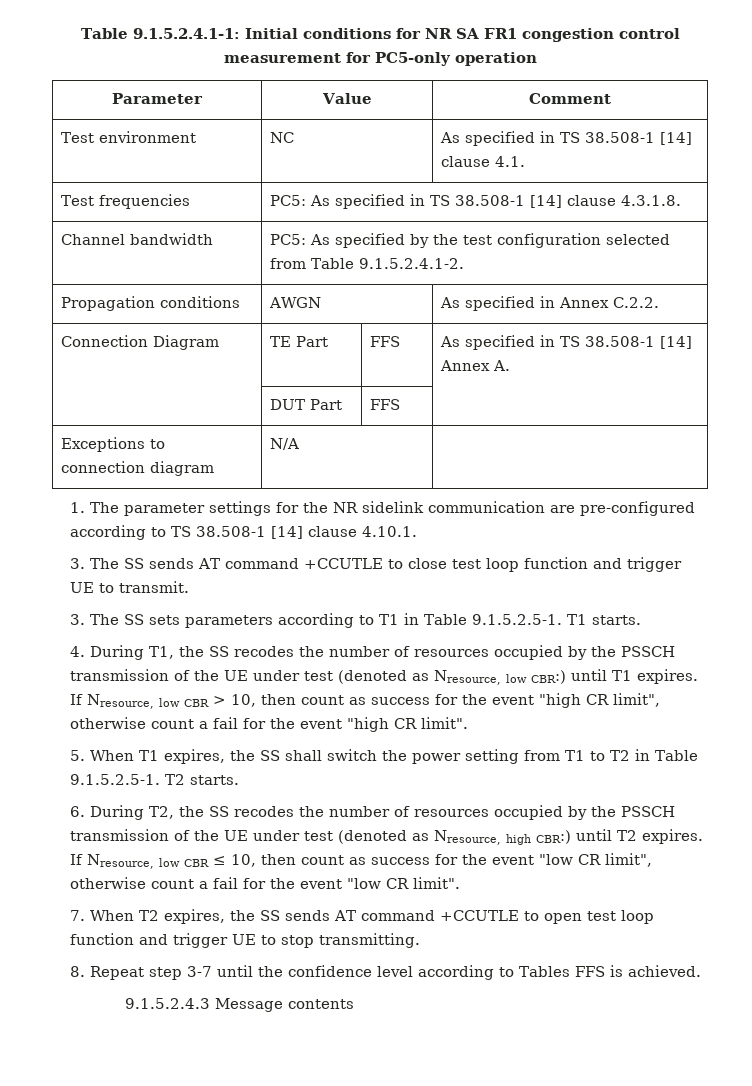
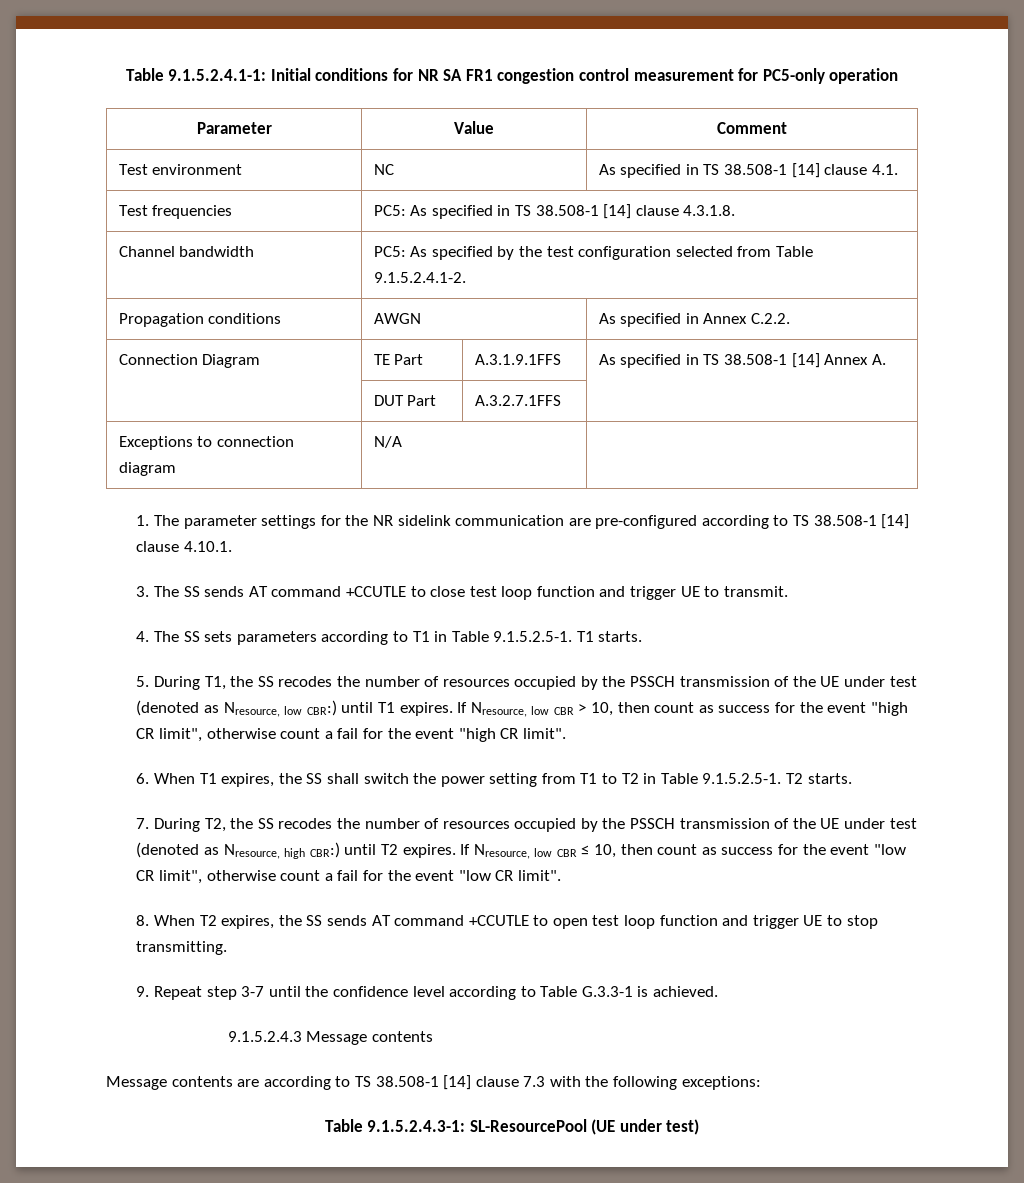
[369,336,400,347] FFS -> [474,354,561,365] A.3.1.9.1FFS
[369,399,400,410] FFS -> [474,395,561,406] A.3.2.7.1FFS
[70,614,86,625] 3. -> [136,631,150,642] 4.
[70,646,86,657] 4. -> [136,676,150,687] 5.
[70,750,86,761] 5. -> [136,773,150,784] 6.
[70,806,86,817] 6. -> [136,818,150,829] 7.
[70,910,86,921] 7. -> [136,915,150,926] 8.
[70,966,86,977] 8. -> [136,986,150,997] 9.
[519,966,606,977] Tables FFS -> [540,986,633,997] Table G.3.3-1
(354, 1004) none -> [106,1075,761,1090] [324,1119,700,1135] // Message contents are according to TS 38.508-1 [14] clause 7.3 with the following exceptions: // Table 9.1.5.2.4.3-1: SL-ResourcePool (UE under test)

